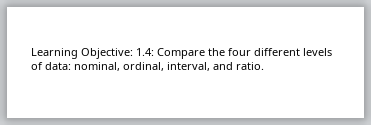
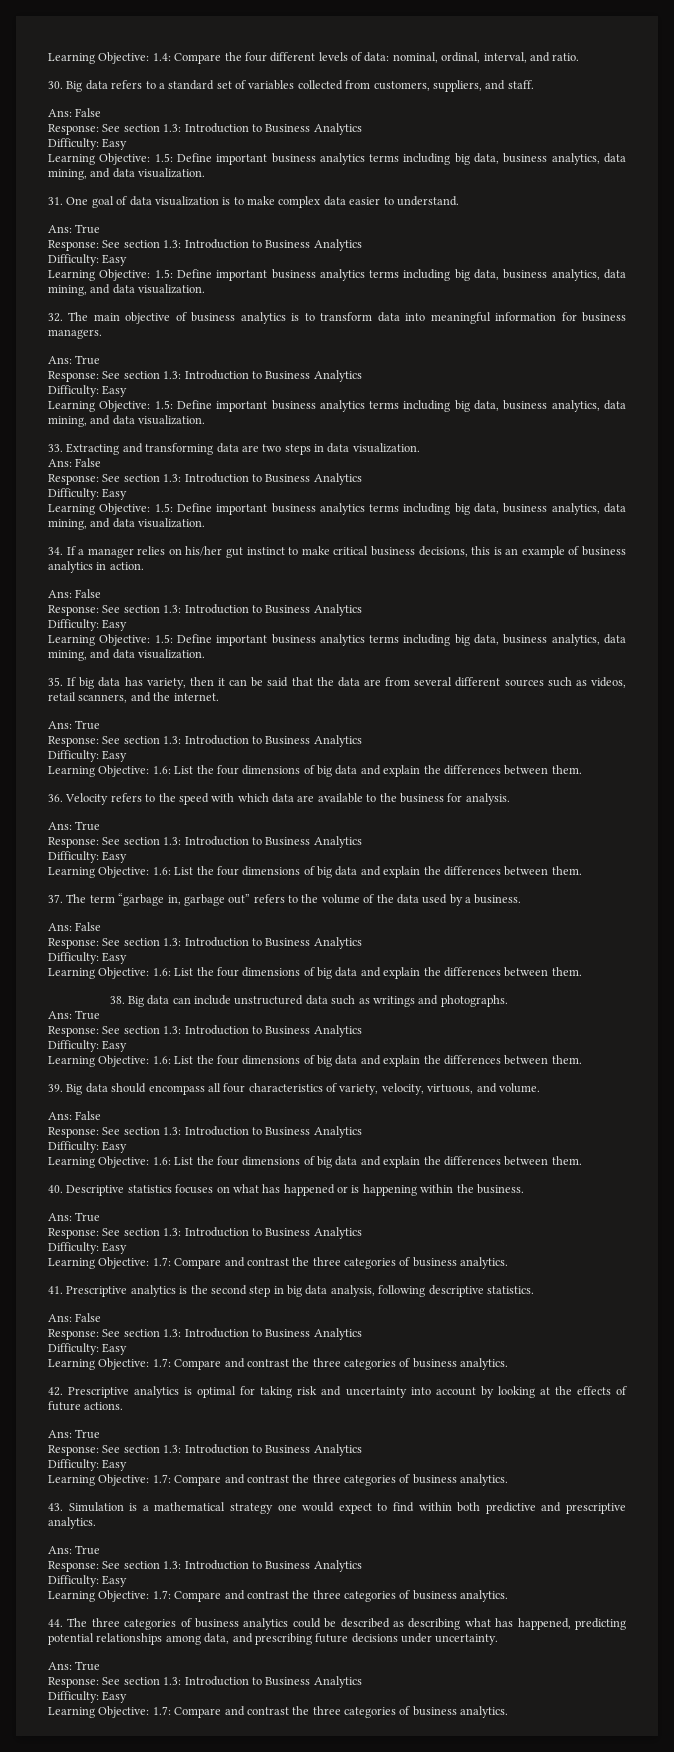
(264, 66) none -> [48,80,534,92] [48,108,102,117] [48,123,362,135] [48,138,128,150] [48,153,627,165] [48,168,206,180] [48,196,459,208] [48,224,101,234] [48,239,362,251] [48,254,128,266] [48,269,627,281] [48,284,206,296] [48,312,626,324] [48,329,102,339] [48,355,101,365] [48,370,362,382] [48,385,128,397] [48,400,627,412] [48,415,206,427] [48,443,420,455] [48,458,102,467] [48,473,362,485] [48,488,128,500] [48,503,627,515] [48,518,206,530] [48,546,626,558] [48,561,144,573] [48,589,102,598] [48,604,362,616] [48,619,128,631] [48,634,627,646] [48,649,206,661] [48,677,627,689] [48,692,219,703] [48,720,101,730] [48,735,362,747] [48,750,128,762] [48,765,582,777] [48,793,510,805] [48,821,101,831] [48,836,362,848] [48,851,128,863] [48,866,582,878] [48,893,522,906] [48,922,102,931] [48,937,362,949] [48,952,128,964] [48,967,582,979] [109,995,508,1007] [48,1010,101,1020] [48,1025,362,1037] [48,1040,128,1052] [48,1055,582,1067] [48,1083,540,1095] [48,1111,102,1120] [48,1126,362,1138] [48,1141,128,1153] [48,1156,582,1168] [48,1184,524,1196] [48,1212,101,1222] [48,1227,362,1239] [48,1242,128,1254] [48,1257,509,1269] [48,1285,534,1297] [48,1313,102,1322] [48,1328,362,1340] [48,1343,128,1355] [48,1358,509,1370] [48,1386,627,1398] [48,1401,124,1411] [48,1429,101,1439] [48,1444,362,1456] [48,1459,128,1471] [48,1474,509,1486] [48,1502,627,1514] [48,1517,96,1529] [48,1545,101,1555] [48,1560,362,1572] [48,1575,128,1587] [48,1590,509,1602] [48,1618,626,1630] [48,1633,499,1645] [48,1661,101,1671] [48,1676,362,1688] [48,1691,128,1703] [48,1706,509,1718] // 30. Big data refers to a standard set of variables collected from customers, suppliers, and staff. // Ans: False // Response: See section 1.3: Introduction to Business Analytics // Difficulty: Easy // Learning Objective: 1.5: Define important business analytics terms including big data, business analytics, data mining, and data visualization. // 31. One goal of data visualization is to make complex data easier to understand. // Ans: True // Response: See section 1.3: Introduction to Business Analytics // Difficulty: Easy // Learning Objective: 1.5: Define important business analytics terms including big data, business analytics, data mining, and data visualization. // 32. The main objective of business analytics is to transform data into meaningful information for business managers. // Ans: True // Response: See section 1.3: Introduction to Business Analytics // Difficulty: Easy // Learning Objective: 1.5: Define important business analytics terms including big data, business analytics, data mining, and data visualization. // 33. Extracting and transforming data are two steps in data visualization. // Ans: False // Response: See section 1.3: Introduction to Business Analytics // Difficulty: Easy // Learning Objective: 1.5: Define important business analytics terms including big data, business analytics, data mining, and data visualization. // 34. If a manager relies on his/her gut instinct to make critical business decisions, this is an example of business analytics in action. // Ans: False // Response: See section 1.3: Introduction to Business Analytics // Difficulty: Easy // Learning Objective: 1.5: Define important business analytics terms including big data, business analytics, data mining, and data visualization. // 35. If big data has variety, then it can be said that the data are from several different sources such as videos, retail scanners, and the internet. // Ans: True // Response: See section 1.3: Introduction to Business Analytics // Difficulty: Easy // Learning Objective: 1.6: List the four dimensions of big data and explain the differences between them. // 36. Velocity refers to the speed with which data are available to the business for analysis. // Ans: True // Response: See section 1.3: Introduction to Business Analytics // Difficulty: Easy // Learning Objective: 1.6: List the four dimensions of big data and explain the differences between them. // 37. The term “garbage in, garbage out” refers to the volume of the data used by a business. // Ans: False // Response: See section 1.3: Introduction to Business Analytics // Difficulty: Easy // Learning Objective: 1.6: List the four dimensions of big data and explain the differences between them. // 38. Big data can include unstructured data such as writings and photographs. // Ans: True // Response: See section 1.3: Introduction to Business Analytics // Difficulty: Easy // Learning Objective: 1.6: List the four dimensions of big data and explain the differences between them. // 39. Big data should encompass all four characteristics of variety, velocity, virtuous, and volume. // Ans: False // Response: See section 1.3: Introduction to Business Analytics // Difficulty: Easy // Learning Objective: 1.6: List the four dimensions of big data and explain the differences between them. // 40. Descriptive statistics focuses on what has happened or is happening within the business. // Ans: True // Response: See section 1.3: Introduction to Business Analytics // Difficulty: Easy // Learning Objective: 1.7: Compare and contrast the three categories of business analytics. // 41. Prescriptive analytics is the second step in big data analysis, following descriptive statistics. // Ans: False // Response: See section 1.3: Introduction to Business Analytics // Difficulty: Easy // Learning Objective: 1.7: Compare and contrast the three categories of business analytics. // 42. Prescriptive analytics is optimal for taking risk and uncertainty into account by looking at the effects of future actions. // Ans: True // Response: See section 1.3: Introduction to Business Analytics // Difficulty: Easy // Learning Objective: 1.7: Compare and contrast the three categories of business analytics. // 43. Simulation is a mathematical strategy one would expect to find within both predictive and prescriptive analytics. // Ans: True // Response: See section 1.3: Introduction to Business Analytics // Difficulty: Easy // Learning Objective: 1.7: Compare and contrast the three categories of business analytics. // 44. The three categories of business analytics could be described as describing what has happened, predicting potential relationships among data, and prescribing future decisions under uncertainty. // Ans: True // Response: See section 1.3: Introduction to Business Analytics // Difficulty: Easy // Learning Objective: 1.7: Compare and contrast the three categories of business analytics.

